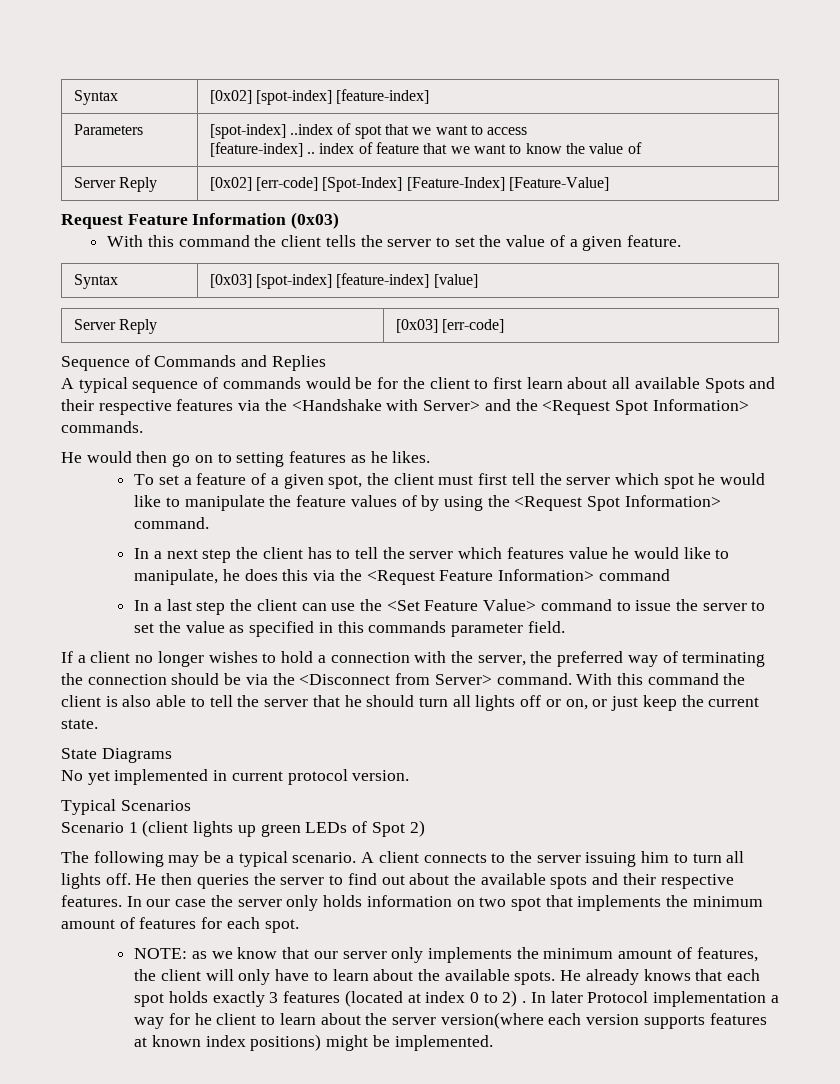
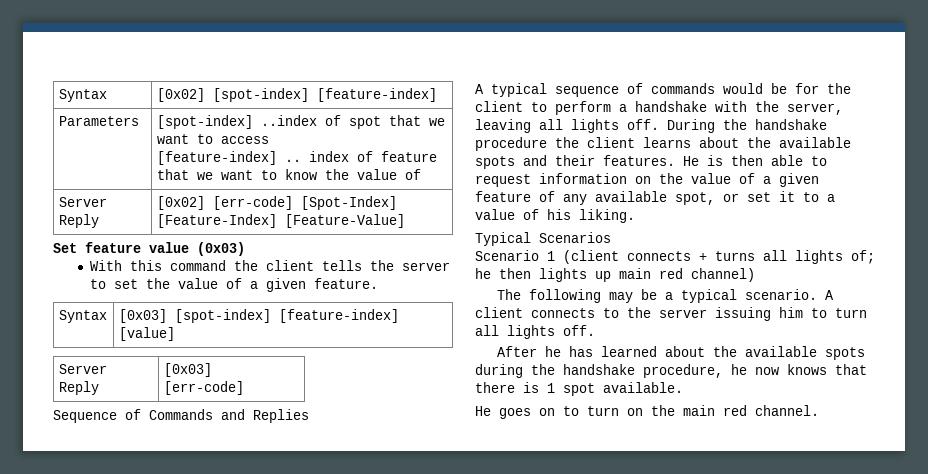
[61,213,287,229] Request Feature Information -> [53,242,189,253] Set feature value
[492,377,776,393] [61,399,749,415] [61,421,143,433] [61,451,431,467] [134,473,766,489] [134,495,721,511] [134,517,210,529] [134,547,730,563] [134,569,670,585] [134,599,766,615] [134,621,565,637] [61,651,766,667] [61,673,746,685] [61,695,760,711] [61,719,98,729] [61,748,172,763] [61,769,410,785] first learn about all available Spots and their respective features via the <Handshake with Server> and the <Request Spot Information> commands. // He would then go on to setting features as he likes. // To set a feature of a given spot, the client must first tell the server which spot he would like to manipulate the feature values of by using the <Request Spot Information> command. // In a next step the client has to tell the server which features value he would like to manipulate, he does this via the <Request Feature Information> command // In a last step the client can use the <Set Feature Value> command to issue the server to set the value as specified in this commands parameter field. // If a client no longer wishes to hold a connection with the server, the preferred way of terminating the connection should be via the <Disconnect from Server> command. With this command the client is also able to tell the server that he should turn all lights off or on, or just keep the current state. // State Diagrams // No yet implemented in current protocol version. -> [555,101,843,115] [475,119,827,133] [475,137,851,151] [475,155,827,169] [475,173,819,187] [475,191,835,205] [475,209,635,223] perform a handshake with the server, leaving all lights off. During the handshake procedure the client learns about the available spots and their features. He is then able to request information on the value of a given feature of any available spot, or set it to a value of his liking.
[193,820,425,837] lights up green LEDs of Spot 2) -> [627,250,875,264] [475,268,755,282] connects + turns all lights of; he then lights up main red channel)
[135,873,734,889] [61,895,763,911] [61,917,299,933] [134,947,758,963] [134,969,761,985] [134,990,779,1007] [134,1012,767,1029] [134,1034,493,1051] He then queries the server to find out about the available spots and their respective features. In our case the server only holds information on two spot that implements the minimum amount of features for each spot. // NOTE: as we know that our server only implements the minimum amount of features, the client will only have to learn about the available spots. He already knows that each spot holds exactly 3 features (located at index 0 to 2) . In later Protocol implementation a way for he client to learn about the server version(where each version supports features at known index positions) might be implemented. -> [496,346,865,360] [475,364,867,378] [475,382,683,396] [475,405,819,419] // After he has learned about the available spots during the handshake procedure, he now knows that there is 1 spot available. // He goes on to turn on the main red channel.

